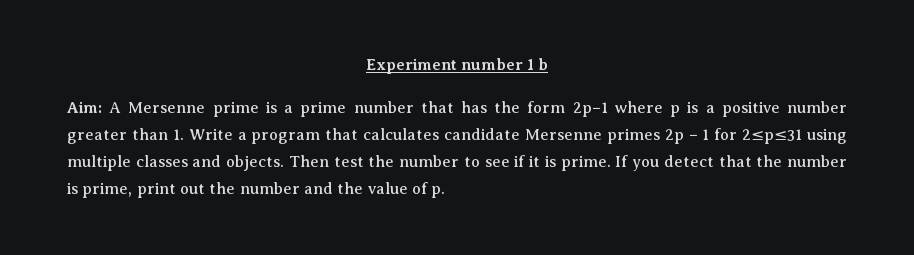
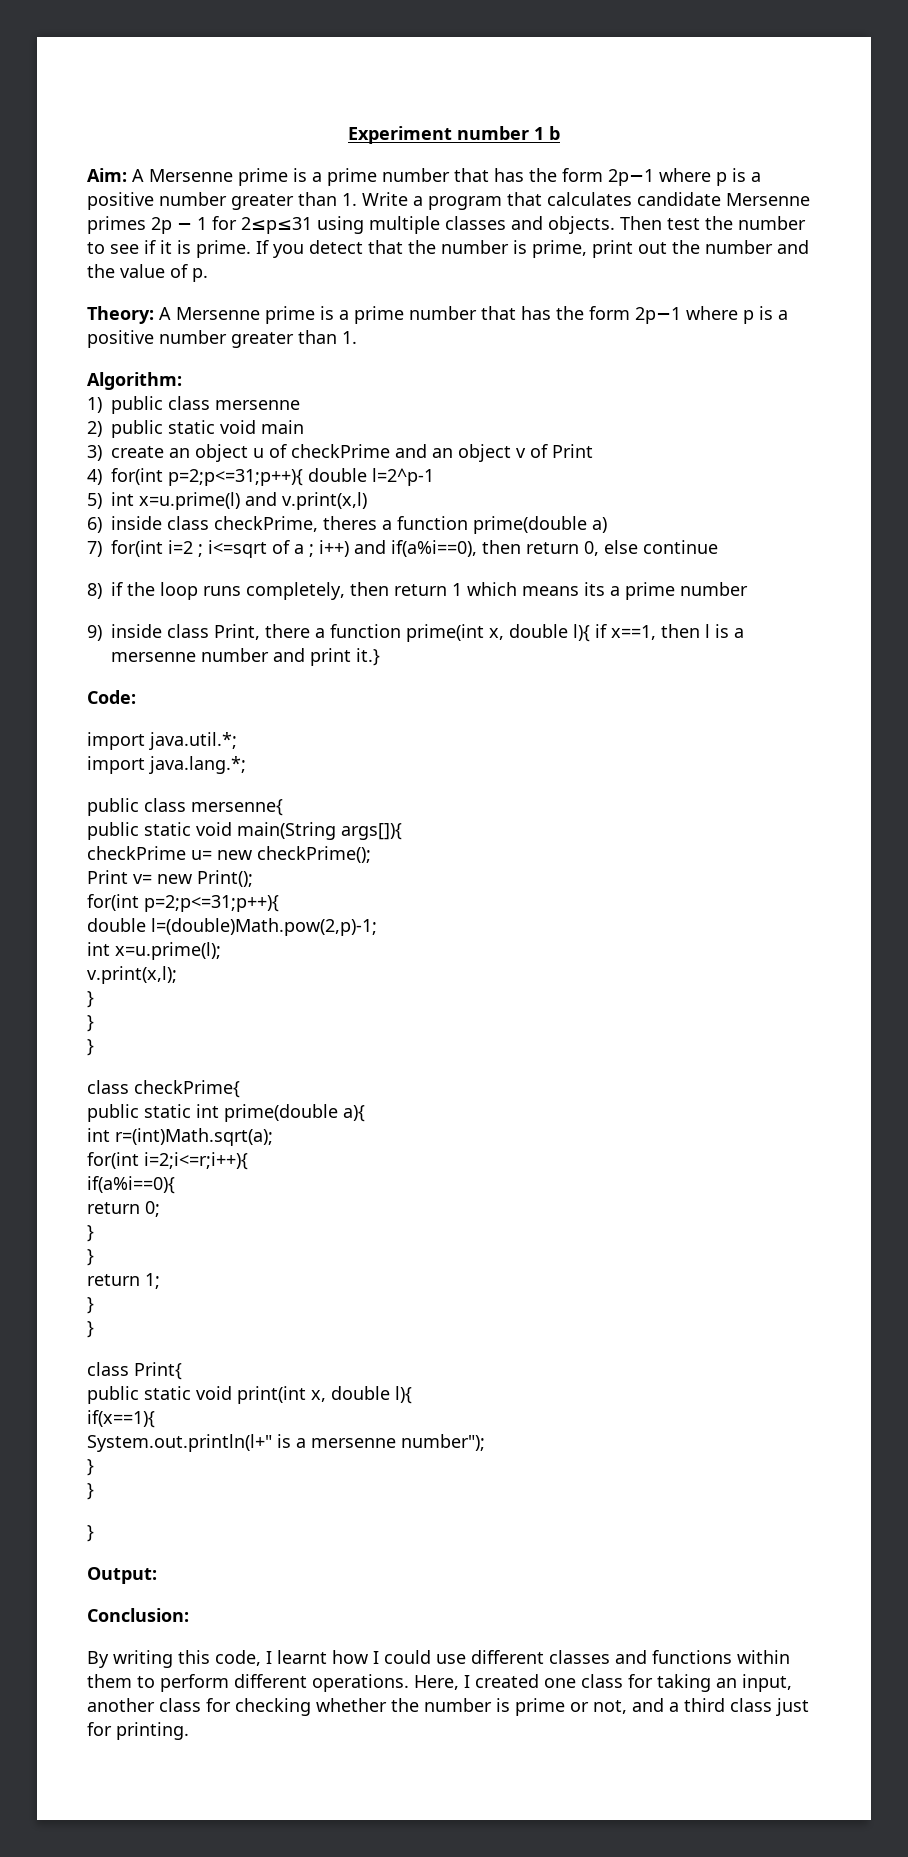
(446, 192) none -> [87,306,788,324] [87,330,357,348] [87,372,182,390] [87,396,301,414] [87,420,305,438] [87,444,594,462] [87,468,435,486] [87,492,368,510] [87,516,608,534] [87,540,719,558] [87,582,749,600] [87,624,745,642] [111,648,381,666] [87,690,136,704] [87,732,237,750] [87,756,246,774] [87,798,283,816] [87,822,402,840] [87,846,371,863] [87,870,253,887] [87,894,279,912] [87,918,377,936] [87,942,221,960] [87,966,177,984] [87,991,94,1008] [87,1015,94,1032] [87,1039,94,1056] [87,1080,240,1098] [87,1104,365,1122] [87,1128,273,1146] [87,1152,248,1170] [87,1176,175,1194] [87,1201,160,1217] [87,1225,94,1242] [87,1249,94,1266] [87,1273,160,1289] [87,1297,94,1314] [87,1321,94,1338] [87,1362,182,1380] [87,1386,412,1404] [87,1410,155,1428] [87,1434,485,1452] [87,1459,94,1476] [87,1483,94,1500] [87,1525,94,1542] [87,1567,157,1584] [87,1608,189,1622] [87,1650,790,1668] [87,1674,792,1692] [87,1698,809,1716] [87,1722,189,1740] // Theory: A Mersenne prime is a prime number that has the form 2p−1 where p is a positive number greater than 1. // Algorithm: // 1) public class mersenne // 2) public static void main // 3) create an object u of checkPrime and an object v of Print // 4) for(int p=2;p<=31;p++){ double l=2^p-1 // 5) int x=u.prime(l) and v.print(x,l) // 6) inside class checkPrime, theres a function prime(double a) // 7) for(int i=2 ; i<=sqrt of a ; i++) and if(a%i==0), then return 0, else continue // 8) if the loop runs completely, then return 1 which means its a prime number // 9) inside class Print, there a function prime(int x, double l){ if x==1, then l is a mersenne number and print it.} // Code: // import java.util.*; // import java.lang.*; // public class mersenne{ // public static void main(String args[]){ // checkPrime u= new checkPrime(); // Print v= new Print(); // for(int p=2;p<=31;p++){ // double l=(double)Math.pow(2,p)-1; // int x=u.prime(l); // v.print(x,l); // } // } // } // class checkPrime{ // public static int prime(double a){ // int r=(int)Math.sqrt(a); // for(int i=2;i<=r;i++){ // if(a%i==0){ // return 0; // } // } // return 1; // } // } // class Print{ // public static void print(int x, double l){ // if(x==1){ // System.out.println(l+" is a mersenne number"); // } // } // } // Output: // Conclusion: // By writing this code, I learnt how I could use different classes and functions within them to perform different operations. Here, I created one class for taking an input, another class for checking whether the number is prime or not, and a third class just for printing.

